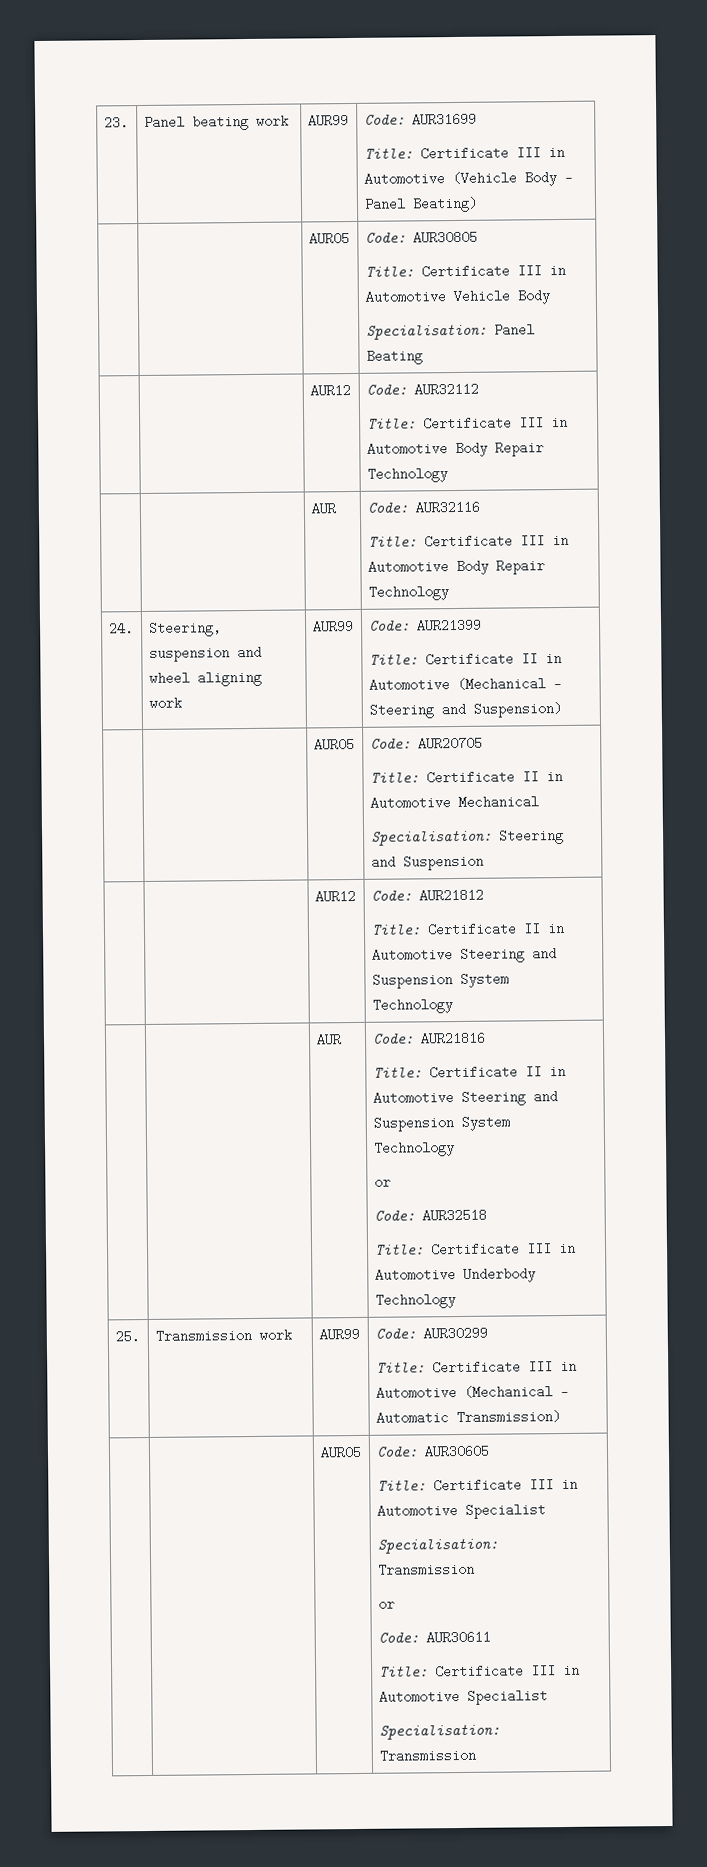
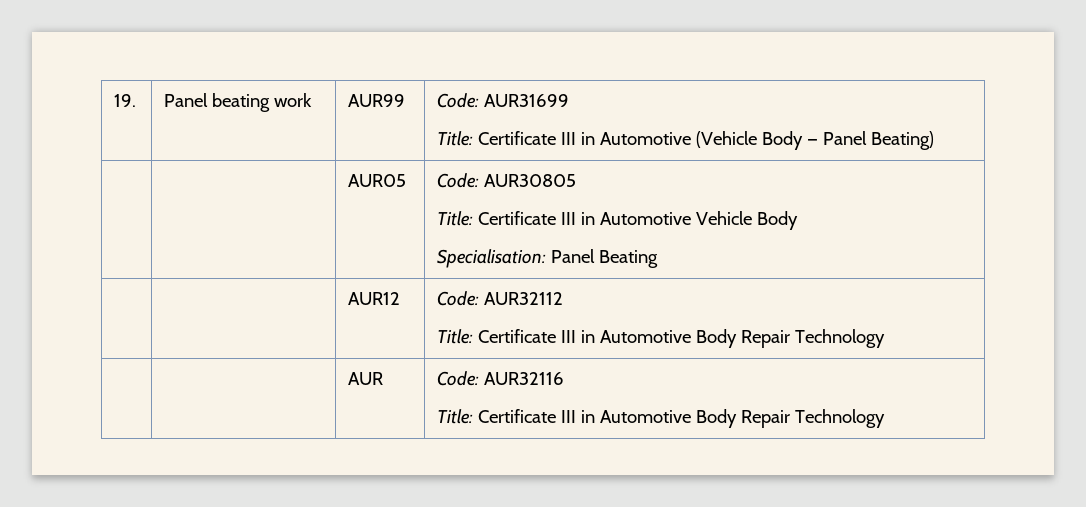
[103,116,129,130] 23. -> [113,94,136,107] 19.
[108,622,134,636] [147,621,222,637] [148,645,262,662] [148,670,262,687] [148,697,182,708] [311,619,354,634] [367,618,482,633] [368,652,562,667] [368,677,562,692] [368,701,562,719] [313,737,355,752] [369,736,483,751] [369,770,563,785] [369,795,539,810] [370,828,564,846] [370,854,484,871] [314,889,356,904] [370,888,484,903] [370,922,565,937] [371,947,557,963] [371,972,509,989] [371,998,453,1014] [315,1033,342,1047] [371,1031,486,1046] [372,1065,566,1080] [372,1090,558,1106] [372,1115,510,1132] [373,1141,455,1157] [373,1179,391,1187] [373,1208,487,1223] [373,1242,576,1257] [374,1267,536,1283] [374,1293,456,1309] [114,1330,140,1344] [154,1328,292,1343] [318,1327,360,1342] [374,1326,488,1341] [375,1360,577,1375] [375,1385,569,1400] [375,1410,561,1425] [319,1445,362,1460] [375,1444,490,1459] [376,1478,578,1493] [376,1503,546,1519] [376,1538,498,1554] [377,1562,475,1577] [377,1601,395,1609] [377,1630,491,1645] [378,1664,580,1679] [378,1689,548,1705] [378,1724,500,1740] [378,1748,476,1763] // 24. | Steering, suspension and wheel aligning work | AUR99 | Code: AUR21399 // Title: Certificate II in Automotive (Mechanical — Steering and Suspension) // | | AUR05 | Code: AUR20705 // Title: Certificate II in Automotive Mechanical // Specialisation: Steering and Suspension // | | AUR12 | Code: AUR21812 // Title: Certificate II in Automotive Steering and Suspension System Technology // | | AUR | Code: AUR21816 // Title: Certificate II in Automotive Steering and Suspension System Technology // or // Code: AUR32518 // Title: Certificate III in Automotive Underbody Technology // 25. | Transmission work | AUR99 | Code: AUR30299 // Title: Certificate III in Automotive (Mechanical — Automatic Transmission) // | | AUR05 | Code: AUR30605 // Title: Certificate III in Automotive Specialist // Specialisation: Transmission // or // Code: AUR30611 // Title: Certificate III in Automotive Specialist // Specialisation: Transmission -> (885, 418) none

